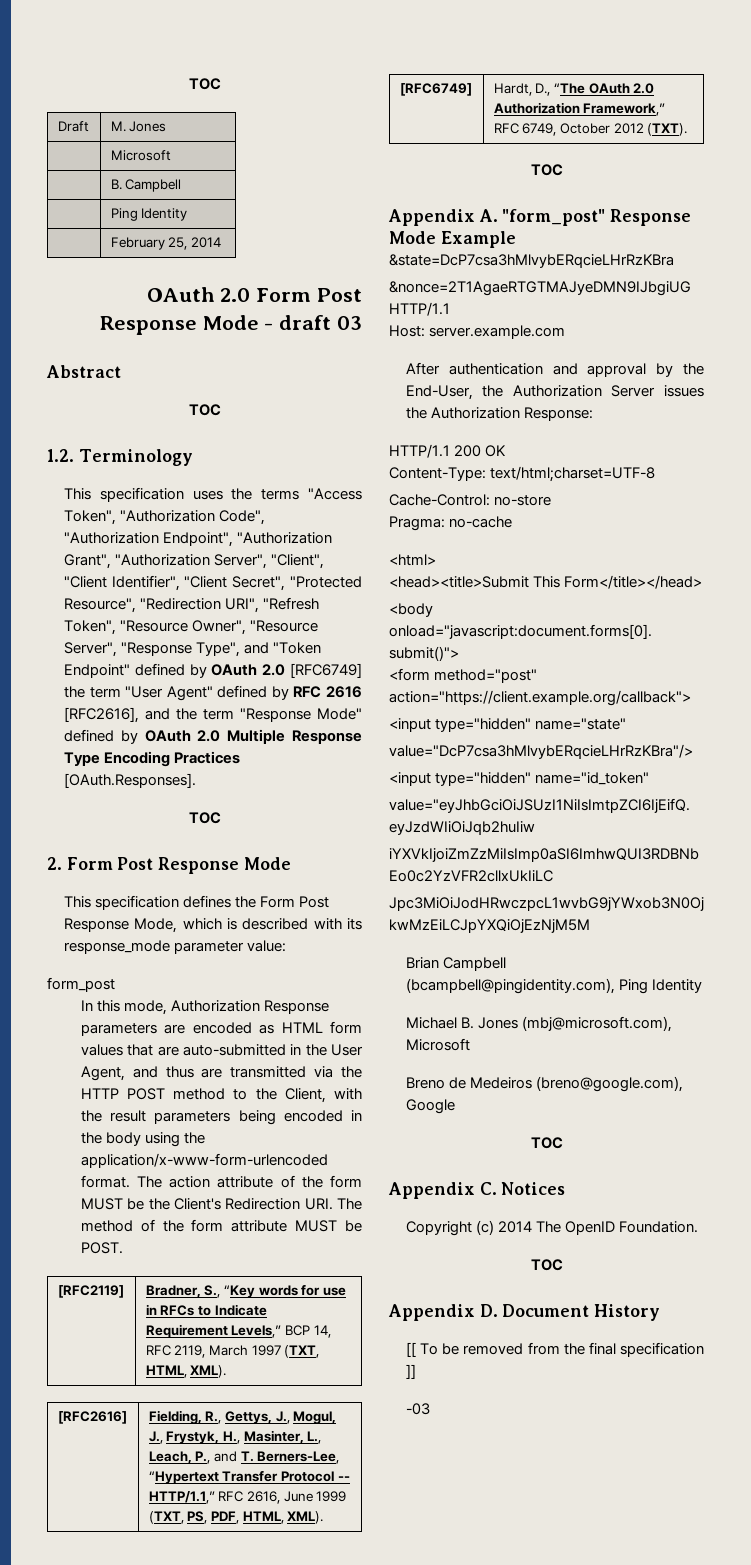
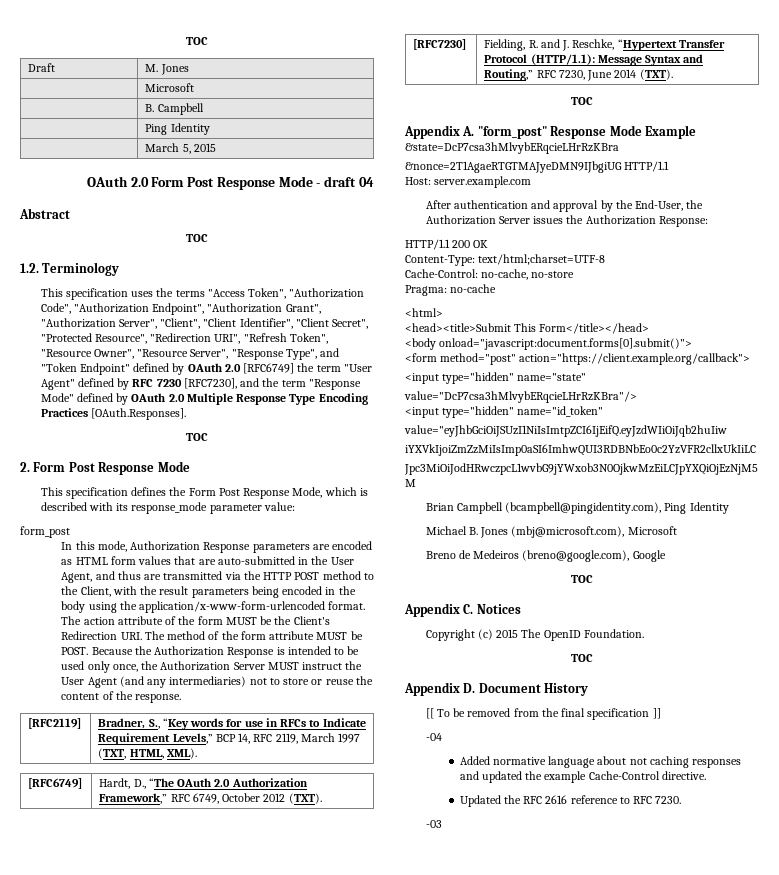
[110,237,221,250] February 25, 2014 -> [145,143,216,154] March 5, 2015
[337,316,362,330] 03 -> [358,177,374,187] 04
[326,686,363,698] [63,707,139,723] 2616 [RFC2616], -> [156,378,237,389] 7230 [RFC7230],
(123, 1248) none -> [91,646,360,658] [61,661,363,673] [61,676,373,688] [61,691,182,703] Because the Authorization Response is intended to be used only once, the Authorization Server MUST instruct the User Agent (and any intermediaries) not to store or reuse the content of the response.
[57,1411,127,1424] [148,1410,337,1424] [148,1430,322,1444] [148,1451,340,1464] [148,1471,350,1484] [148,1491,347,1504] [148,1511,324,1524] // [RFC2616] | Fielding, R., Gettys, J., Mogul, J., Frystyk, H., Masinter, L., Leach, P., and T. Berners-Lee, “Hypertext Transfer Protocol -- HTTP/1.1,” RFC 2616, June 1999 (TXT, PS, PDF, HTML, XML). -> (197, 753) none
(688, 129) none -> [413,39,467,50] [484,39,725,51] [484,54,704,66] [484,69,673,81] // [RFC7230] | Fielding, R. and J. Reschke, “Hypertext Transfer Protocol (HTTP/1.1): Message Syntax and Routing,” RFC 7230, June 2014 (TXT).
(490, 500) none -> [481,269,529,280] no-cache,
[498,1221,533,1233] 2014 -> [496,629,519,638] 2015
(416, 1371) none -> [425,733,442,741] [459,756,742,768] [459,771,706,783] [459,795,682,807] // -04 // Added normative language about not caching responses and updated the example Cache-Control directive. // Updated the RFC 2616 reference to RFC 7230.

